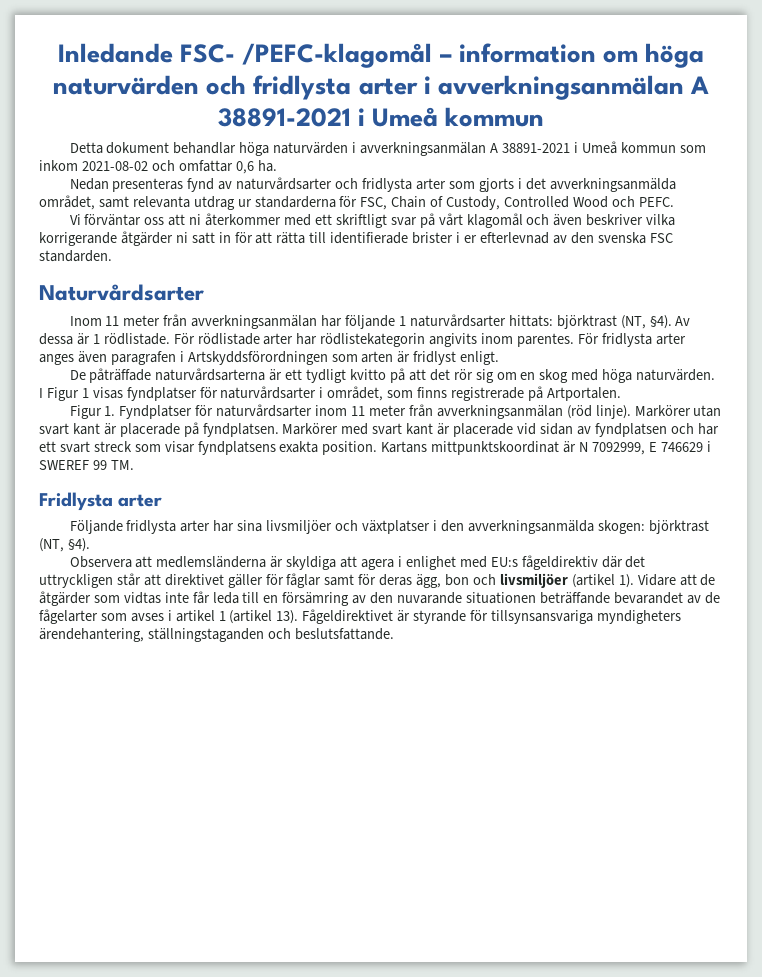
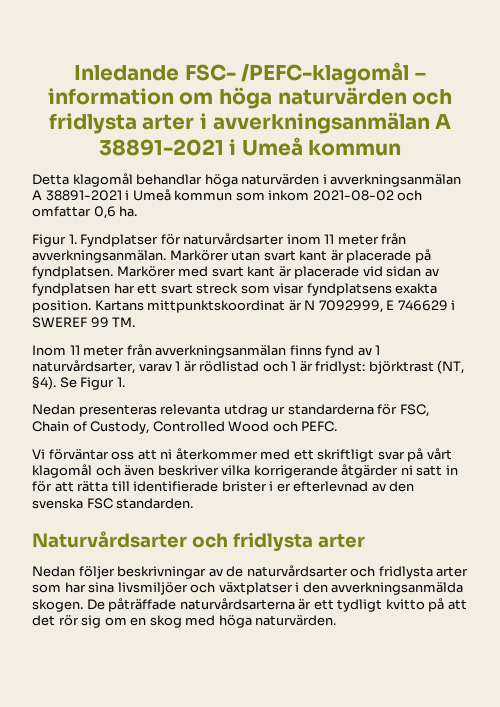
[106,142,170,154] dokument -> [72,173,133,187] klagomål
[69,177,676,192] [39,195,129,210] Nedan presenteras fynd av naturvårdsarter och fridlysta arter som gjorts i det avverkningsanmälda området, samt -> [32,233,407,247] [32,249,431,263] [32,266,439,279] [32,283,438,296] [32,300,456,313] [32,317,136,328] [32,344,381,358] [32,360,465,374] [32,376,125,390] [32,404,157,417] Figur 1. Fyndplatser för naturvårdsarter inom 11 meter från avverkningsanmälan. Markörer utan svart kant är placerade på fyndplatsen. Markörer med svart kant är placerade vid sidan av fyndplatsen har ett svart streck som visar fyndplatsens exakta position. Kartans mittpunktskoordinat är N 7092999, E 746629 i SWEREF 99 TM. // Inom 11 meter från avverkningsanmälan finns fynd av 1 naturvårdsarter, varav 1 är rödlistad och 1 är fridlyst: björktrast (NT, §4). Se Figur 1. // Nedan presenteras
[69,314,691,329] [39,333,686,347] [39,351,500,365] // Inom 11 meter från avverkningsanmälan har följande 1 naturvårdsarter hittats: björktrast (NT, §4). Av dessa är 1 rödlistade. För rödlistade arter har rödlistekategorin angivits inom parentes. För fridlysta arter anges även paragrafen i Artskyddsförordningen som arten är fridlyst enligt. // -> [191,532,365,552] [32,565,469,579] [32,582,464,595] [32,599,83,612] och fridlysta arter // Nedan följer beskrivningar av de naturvårdsarter och fridlysta arter som har sina livsmiljöer och växtplatser i den avverkningsanmälda skogen.
[39,386,621,401] [69,404,722,419] [39,422,719,437] [39,441,711,455] [39,460,134,470] [39,492,163,511] [69,520,709,534] [39,538,90,552] [69,555,646,570] [39,573,716,588] [39,591,720,606] [39,609,681,624] [39,628,394,642] I Figur 1 visas fyndplatser för naturvårdsarter i området, som finns registrerade på Artportalen. // Figur 1. Fyndplatser för naturvårdsarter inom 11 meter från avverkningsanmälan (röd linje). Markörer utan svart kant är placerade på fyndplatsen. Markörer med svart kant är placerade vid sidan av fyndplatsen och har ett svart streck som visar fyndplatsens exakta position. Kartans mittpunktskoordinat är N 7092999, E 746629 i SWEREF 99 TM. // Fridlysta arter // Följande fridlysta arter har sina livsmiljöer och växtplatser i den avverkningsanmälda skogen: björktrast (NT, §4). // Observera att medlemsländerna är skyldiga att agera i enlighet med EU:s fågeldirektiv där det uttryckligen står att direktivet gäller för fåglar samt för deras ägg, bon och livsmiljöer (artikel 1). Vidare att de åtgärder som vidtas inte får leda till en försämring av den nuvarande situationen beträffande bevarandet av de fågelarter som avses i artikel 1 (artikel 13). Fågeldirektivet är styrande för tillsynsansvariga myndigheters ärendehantering, ställningstaganden och beslutsfattande. -> (337, 620) none

